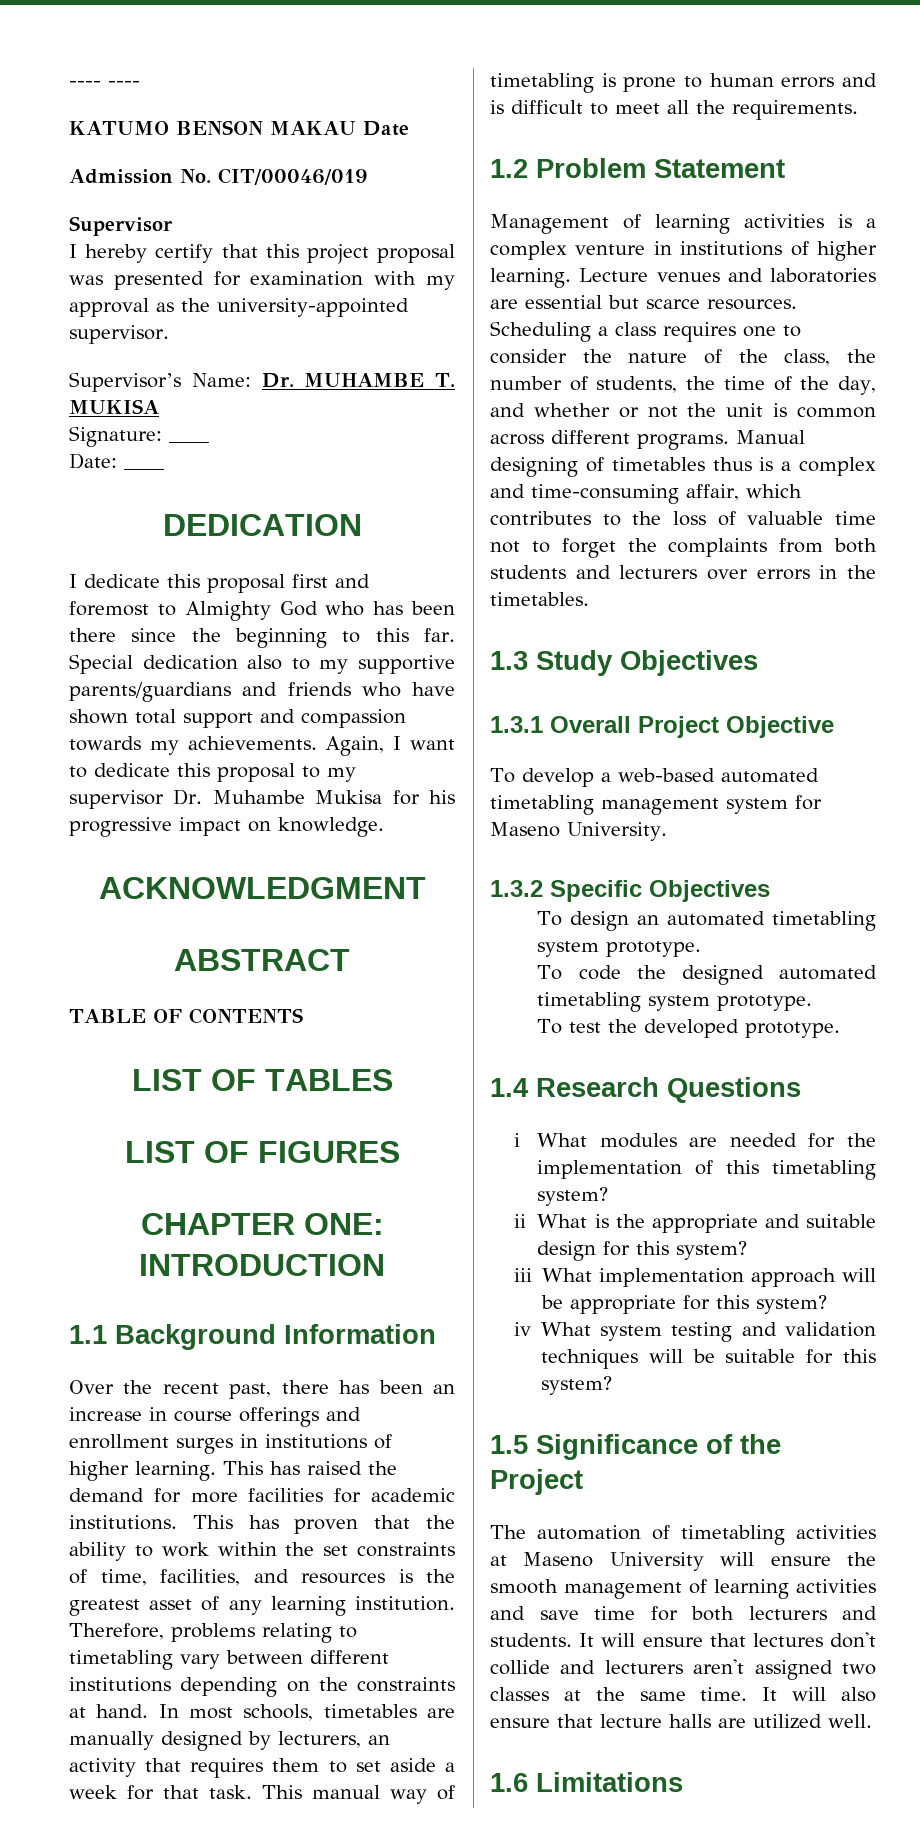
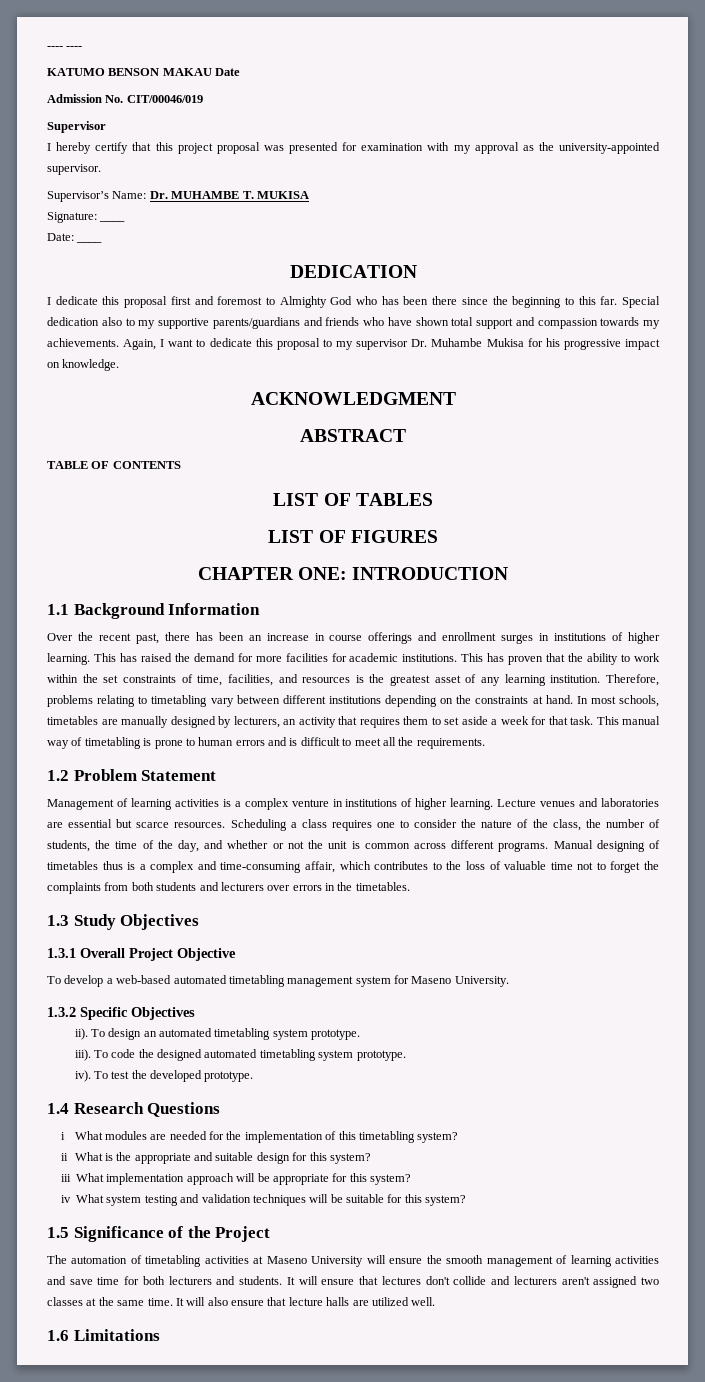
(770, 891) none -> [74,1028,88,1040] ii).
(702, 949) none -> [74,1049,91,1061] iii).
(813, 1003) none -> [74,1070,91,1082] iv).

